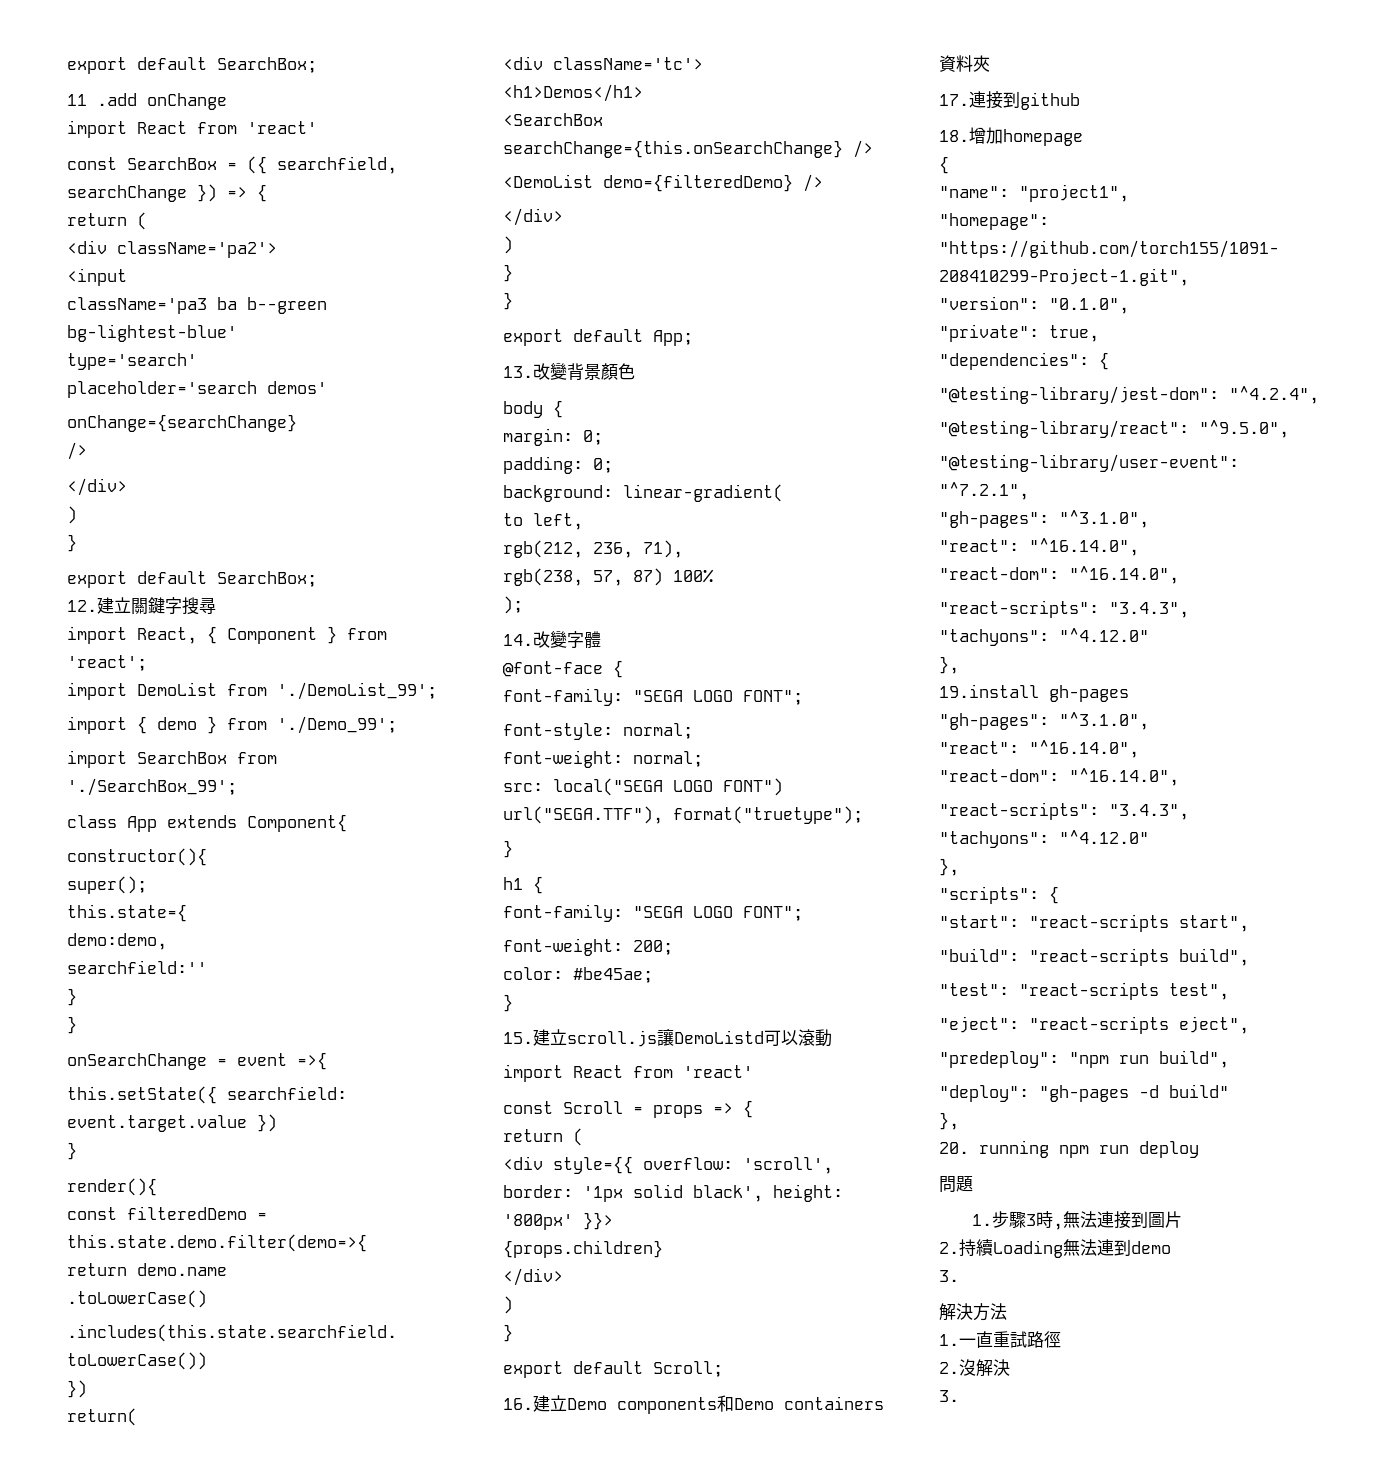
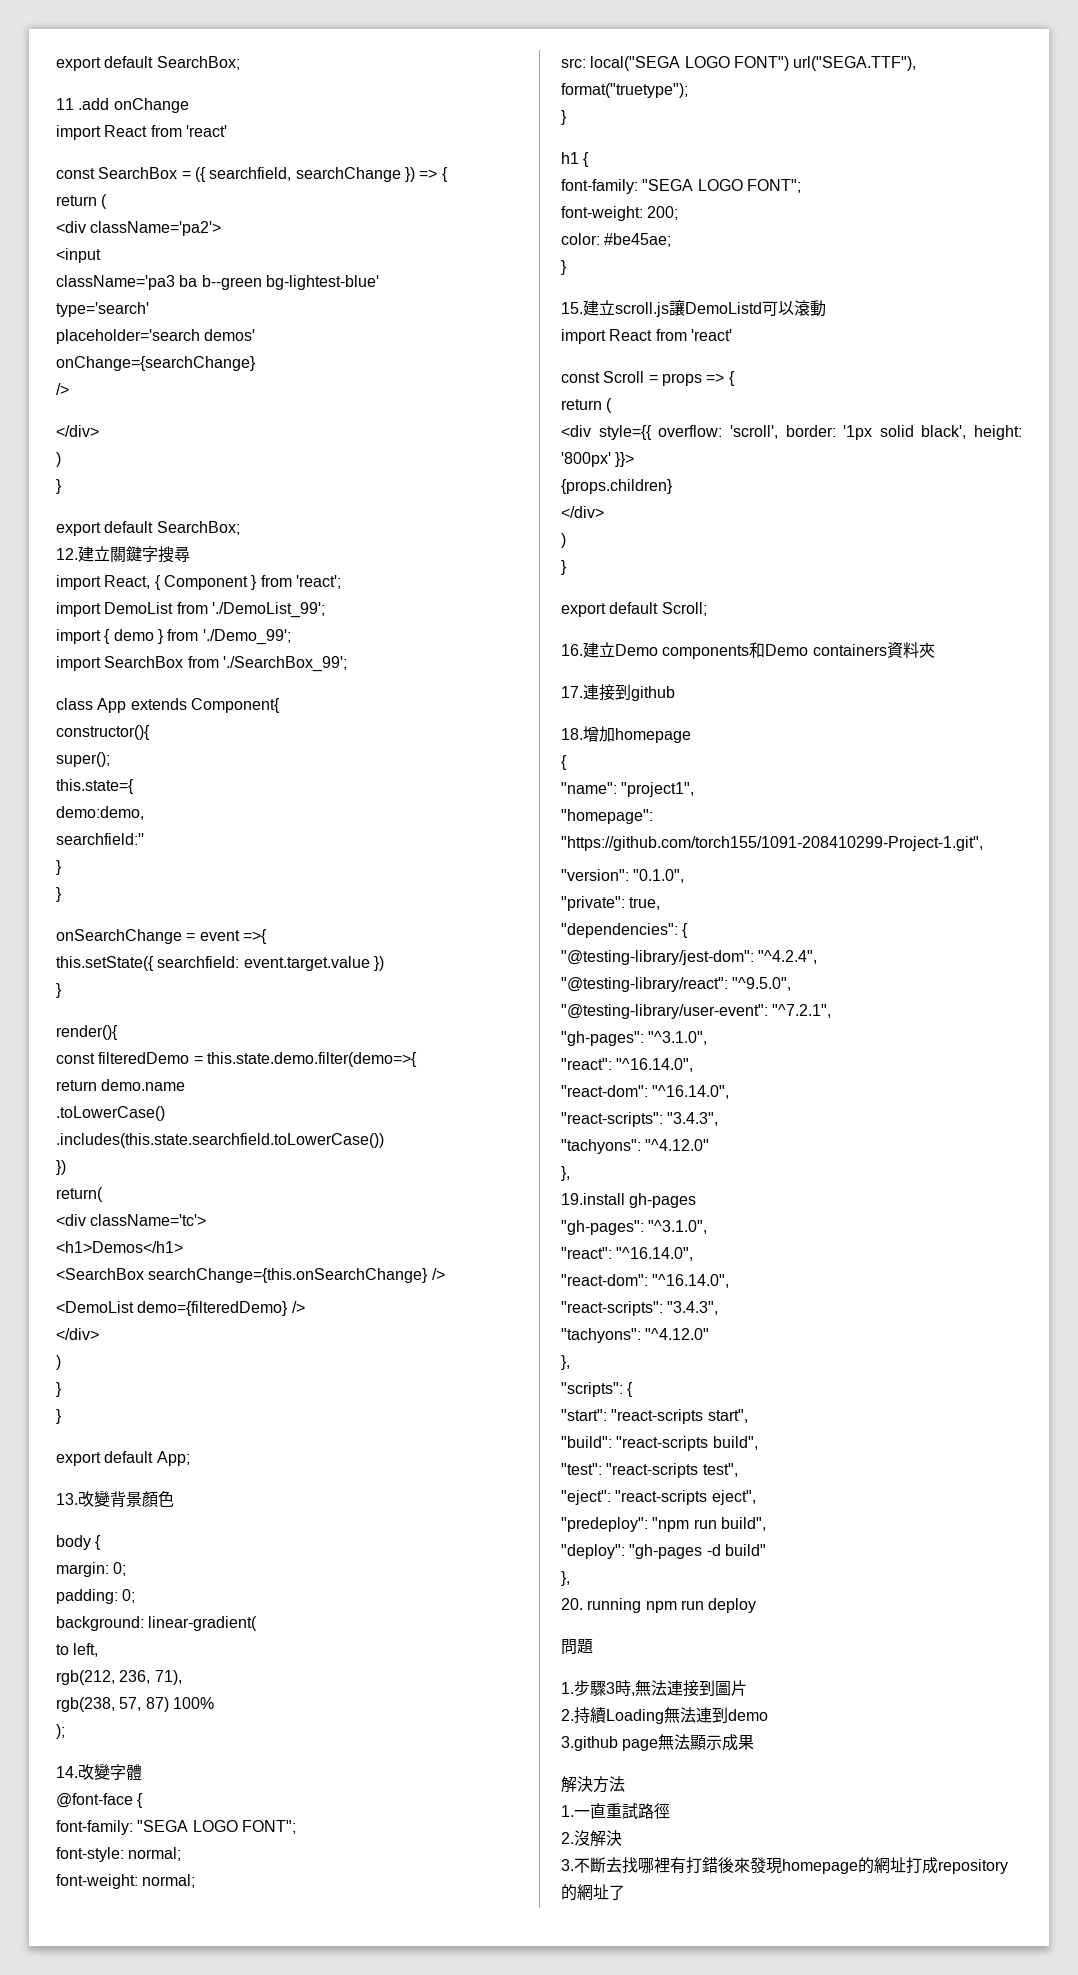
[939,1270,959,1282] 3. -> [561,1734,755,1751] 3.github page無法顯示成果
(959, 1396) none -> [574,1857,1008,1874] [561,1884,625,1901] 不斷去找哪裡有打錯後來發現homepage的網址打成repository的網址了

